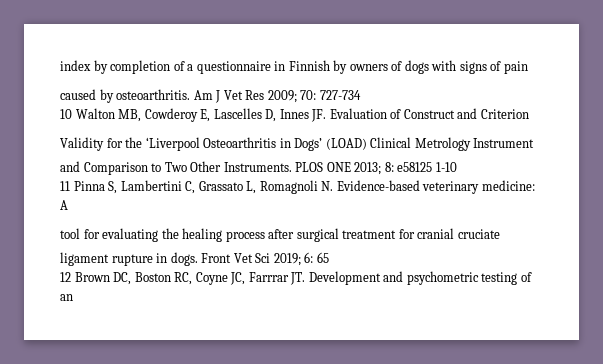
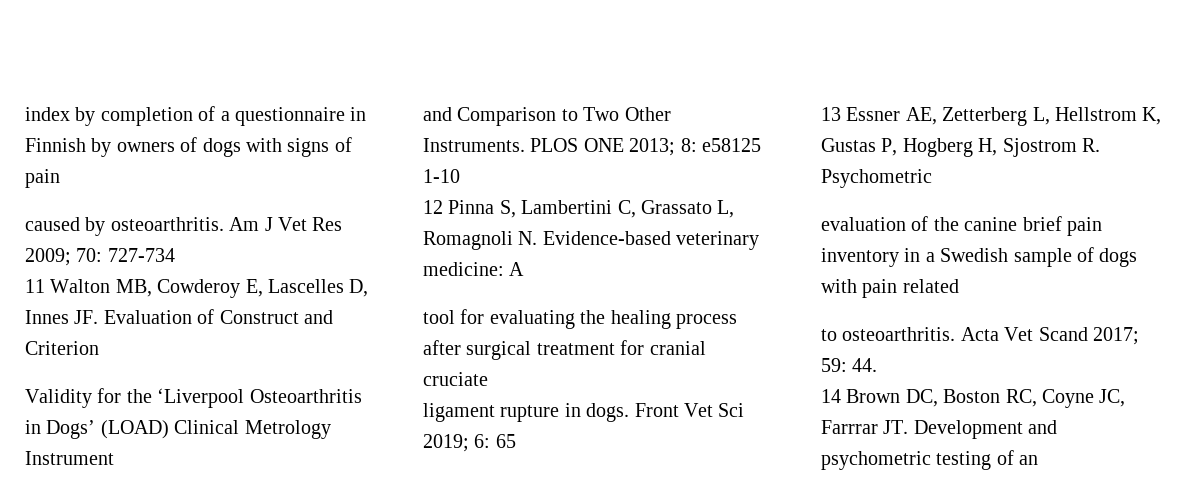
[60,109,72,119] 10 -> [25,279,45,293] 11
[60,181,70,191] 11 -> [423,200,443,214] 12
[60,272,71,282] 12 -> [821,107,1162,126] [821,138,1100,157] [821,169,932,188] [821,216,1102,236] [821,247,1138,267] [821,279,959,298] [821,327,1139,345] [821,358,878,372] [821,389,841,403] 13 Essner AE, Zetterberg L, Hellstrom K, Gustas P, Hogberg H, Sjostrom R. Psychometric // evaluation of the canine brief pain inventory in a Swedish sample of dogs with pain related // to osteoarthritis. Acta Vet Scand 2017; 59: 44. // 14

